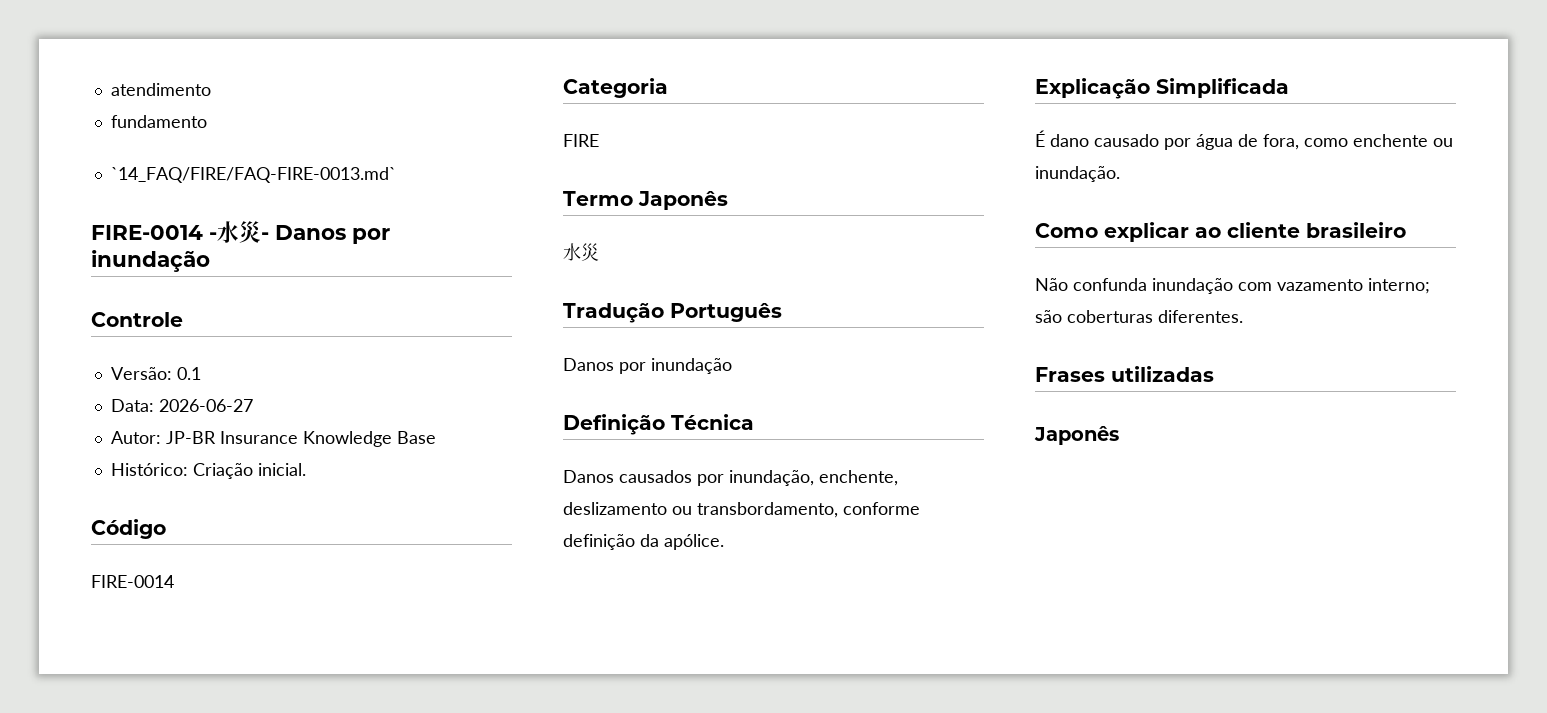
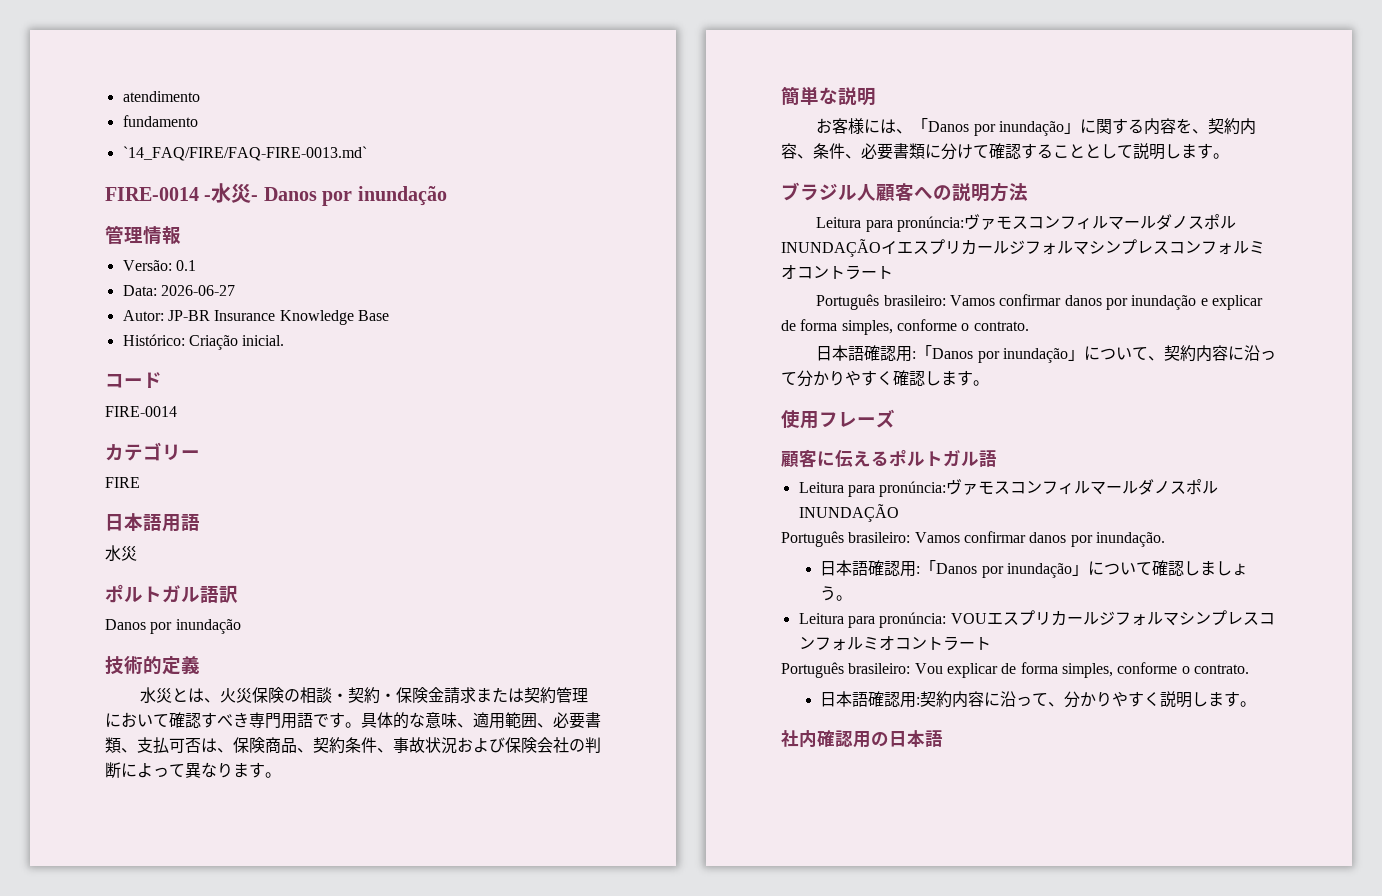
[91,312,183,327] Controle -> [105,225,181,245] 管理情報
[91,519,166,539] Código -> [105,372,162,388] コード
[563,78,668,98] Categoria -> [105,442,200,461] カテゴリー
[563,191,728,210] Termo Japonês -> [105,513,200,532] 日本語用語
[563,303,782,323] [563,358,732,374] [563,414,754,435] [563,470,898,486] [563,502,920,518] [563,534,724,550] [1035,78,1289,99] [1035,130,1453,150] [1035,166,1120,182] [1035,222,1406,242] [1035,278,1430,294] [1035,310,1243,323] [1035,366,1214,382] [1034,426,1119,445] Tradução Português // Danos por inundação // Definição Técnica // Danos causados por inundação, enchente, deslizamento ou transbordamento, conforme definição da apólice. // Explicação Simplificada // É dano causado por água de fora, como enchente ou inundação. // Como explicar ao cliente brasileiro // Não confunda inundação com vazamento interno; são coberturas diferentes. // Frases utilizadas // Japonês -> [105,584,238,603] [105,619,241,634] [105,655,200,675] [140,687,589,704] [105,712,601,729] [105,737,601,754] [105,762,281,778] [781,86,876,106] [816,118,1257,136] [781,143,1229,160] [781,182,1028,202] [816,214,1237,232] [781,239,1265,257] [781,265,893,280] [816,294,1263,310] [781,319,1029,335] [816,345,1277,363] [781,370,989,387] [781,409,895,429] [781,449,997,468] [798,479,1219,497] [798,504,899,522] [781,531,1165,547] [820,560,1248,578] [820,586,853,601] [798,610,1275,628] [798,636,991,651] [781,662,1249,678] [820,691,1257,708] [781,730,943,748] ポルトガル語訳 // Danos por inundação // 技術的定義 // 水災とは、火災保険の相談・契約・保険金請求または契約管理において確認すべき専門用語です。具体的な意味、適用範囲、必要書類、支払可否は、保険商品、契約条件、事故状況および保険会社の判断によって異なります。 // 簡単な説明 // お客様には、「Danos por inundação」に関する内容を、契約内容、条件、必要書類に分けて確認することとして説明します。 // ブラジル人顧客への説明方法 // Leitura para pronúncia:ヴァモスコンフィルマールダノスポルINUNDAÇÃOイエスプリカールジフォルマシンプレスコンフォルミオコントラート // Português brasileiro: Vamos confirmar danos por inundação e explicar de forma simples, conforme o contrato. // 日本語確認用:「Danos por inundação」について、契約内容に沿って分かりやすく確認します。 // 使用フレーズ // 顧客に伝えるポルトガル語 // Leitura para pronúncia:ヴァモスコンフィルマールダノスポルINUNDAÇÃO // Português brasileiro: Vamos confirmar danos por inundação. // 日本語確認用:「Danos por inundação」について確認しましょう。 // Leitura para pronúncia: VOUエスプリカールジフォルマシンプレスコンフォルミオコントラート // Português brasileiro: Vou explicar de forma simples, conforme o contrato. // 日本語確認用:契約内容に沿って、分かりやすく説明します。 // 社内確認用の日本語

